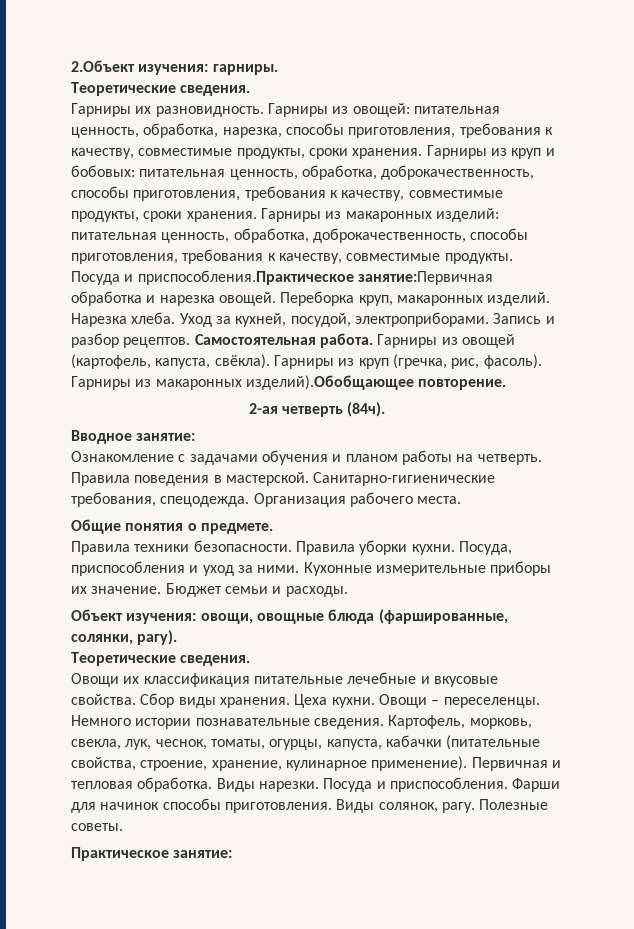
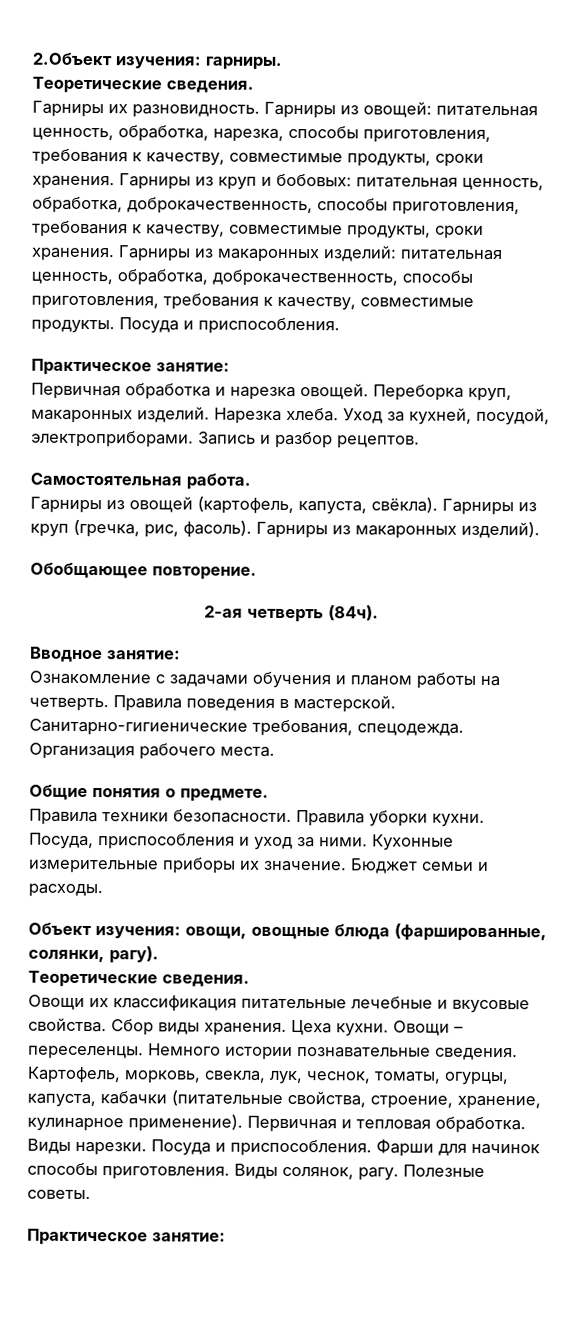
[137,270,493,285] приспособления.Практическое занятие:Первичная -> [198,317,340,335] [31,358,230,376] [31,382,121,400] приспособления. // Практическое занятие: // Первичная
(191, 342) none -> (420, 442) //
(373, 340) none -> (251, 481) //
[245,375,414,390] изделий).Обобщающее -> [461,521,540,539] [30,562,148,579] изделий). // Обобщающее

